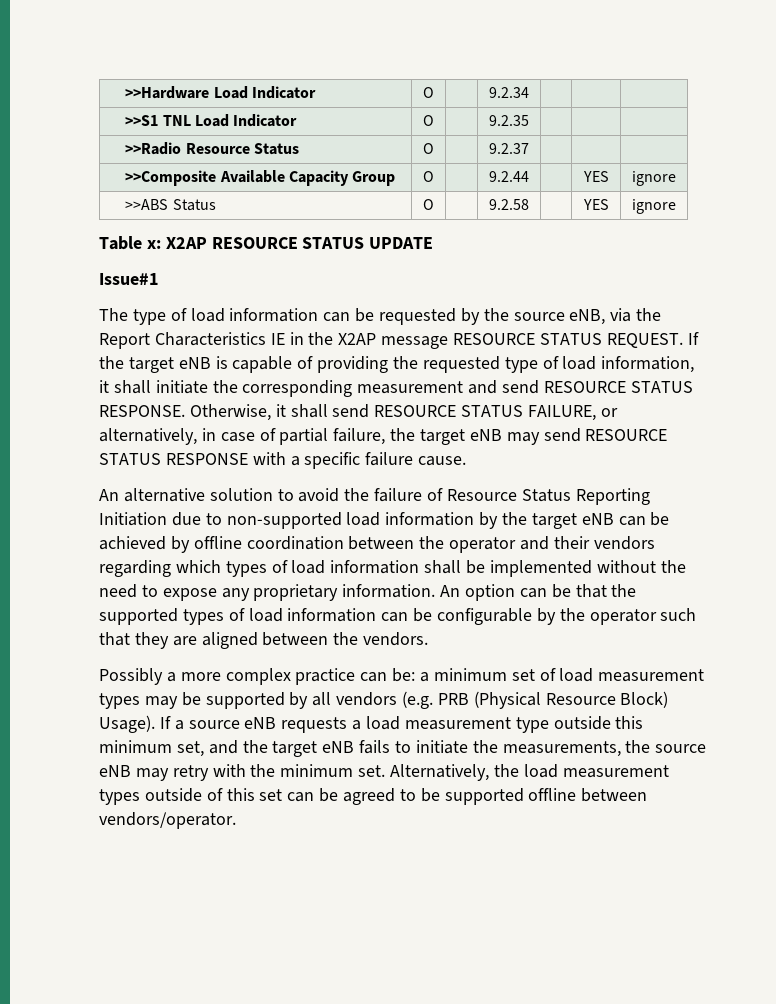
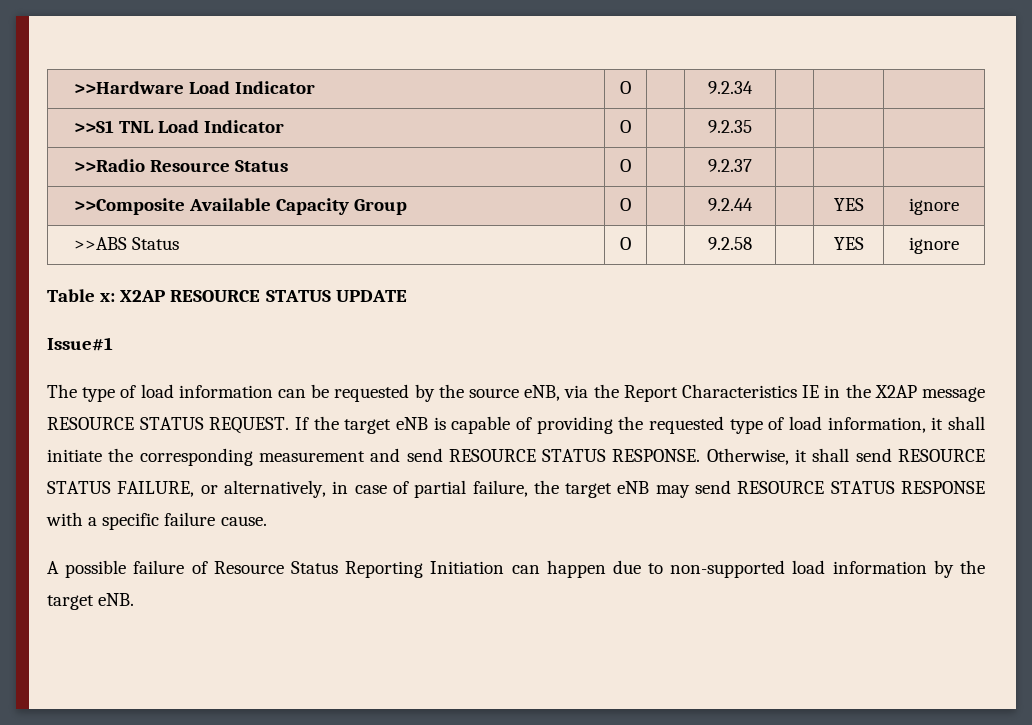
[99,488,370,502] An alternative solution to avoid the -> [47,560,127,578] A possible
(167, 519) none -> [511,560,606,578] can happen
[581,512,670,526] [99,536,655,553] [99,560,686,577] [99,584,637,601] [99,608,697,625] [99,632,429,649] [99,668,705,685] [99,691,669,709] [99,715,644,733] [99,740,707,757] [99,764,669,781] [99,788,648,805] [99,812,236,829] eNB can be achieved by offline coordination between the operator and their vendors regarding which types of load information shall be implemented without the need to expose any proprietary information. An option can be that the supported types of load information can be configurable by the operator such that they are aligned between the vendors. // Possibly a more complex practice can be: a minimum set of load measurement types may be supported by all vendors (e.g. PRB (Physical Resource Block) Usage). If a source eNB requests a load measurement type outside this minimum set, and the target eNB fails to initiate the measurements, the source eNB may retry with the minimum set. Alternatively, the load measurement types outside of this set can be agreed to be supported offline between vendors/operator. -> [98,593,135,606] eNB.

